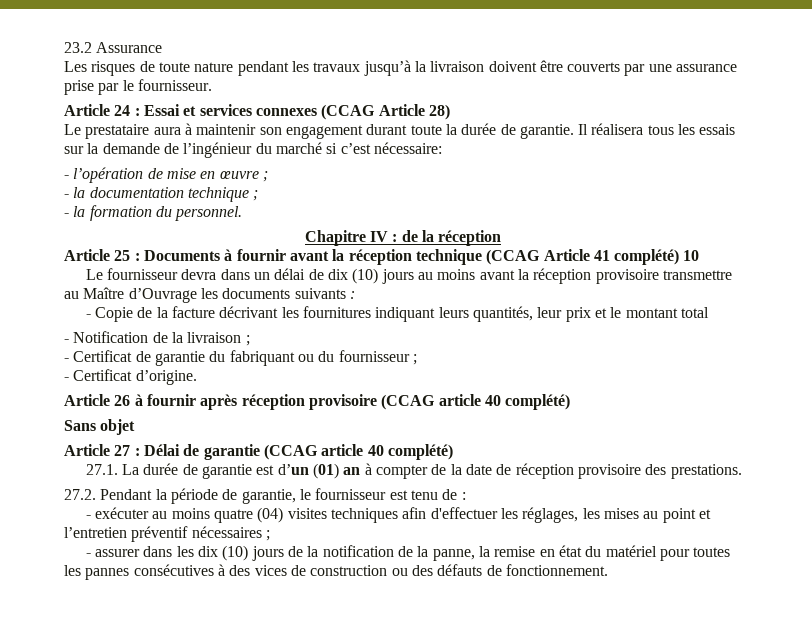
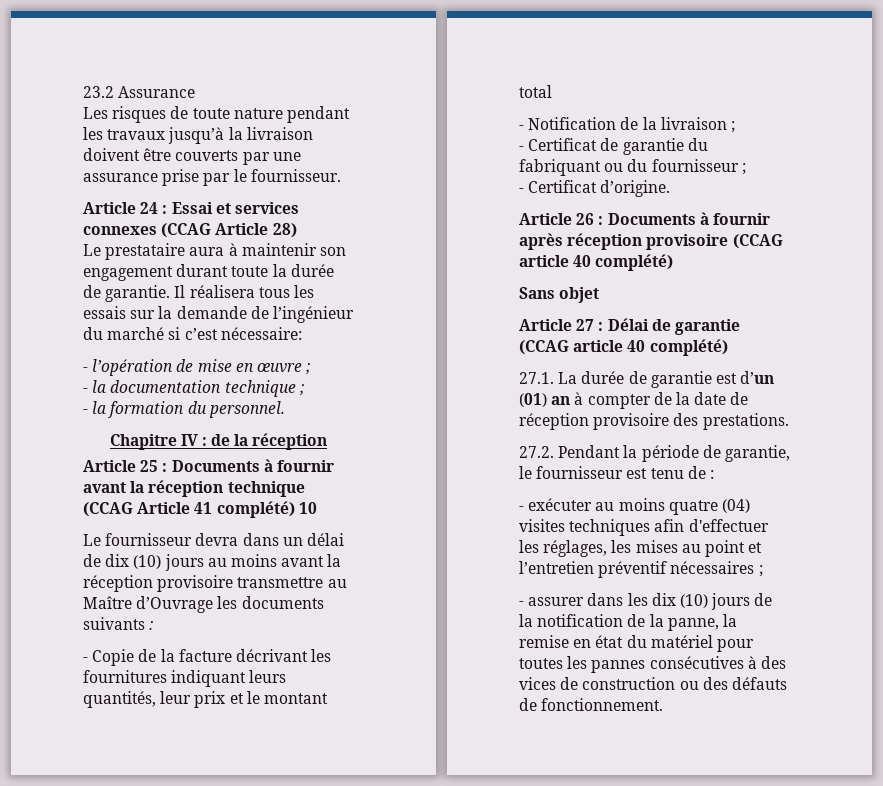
(131, 400) none -> [598,213,696,225] : Documents

